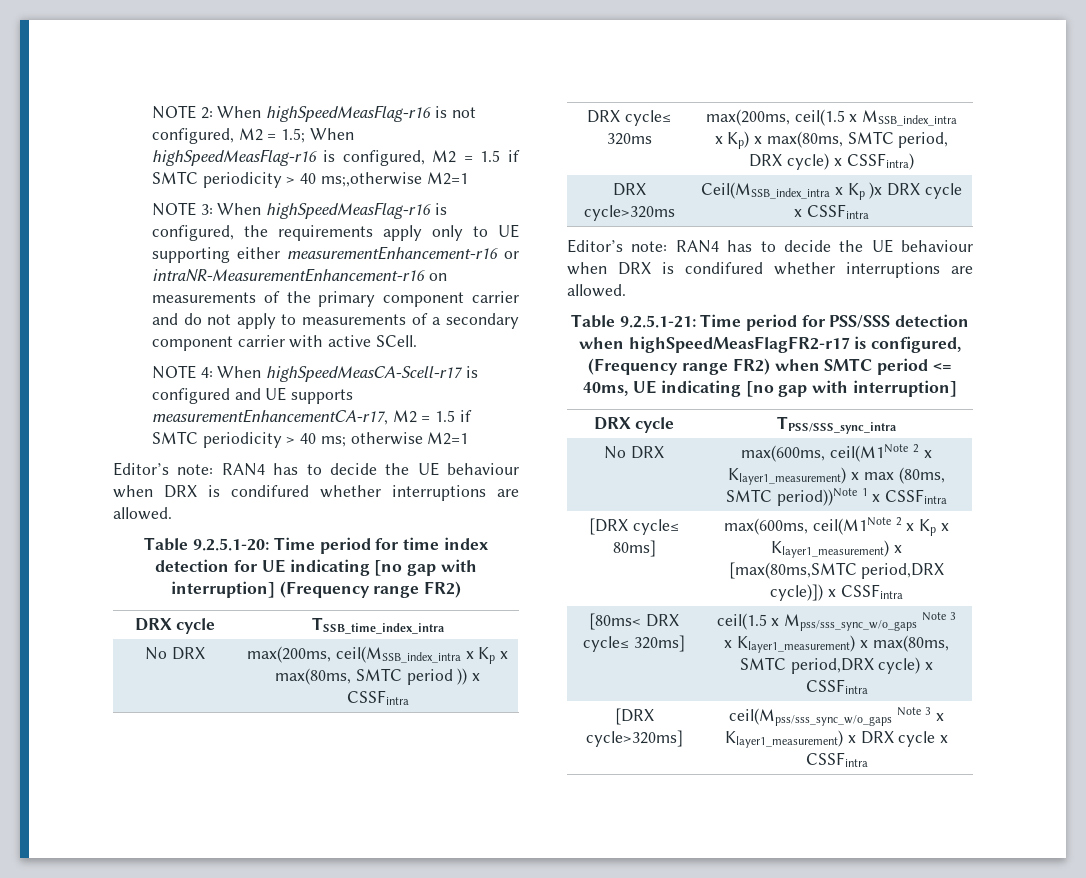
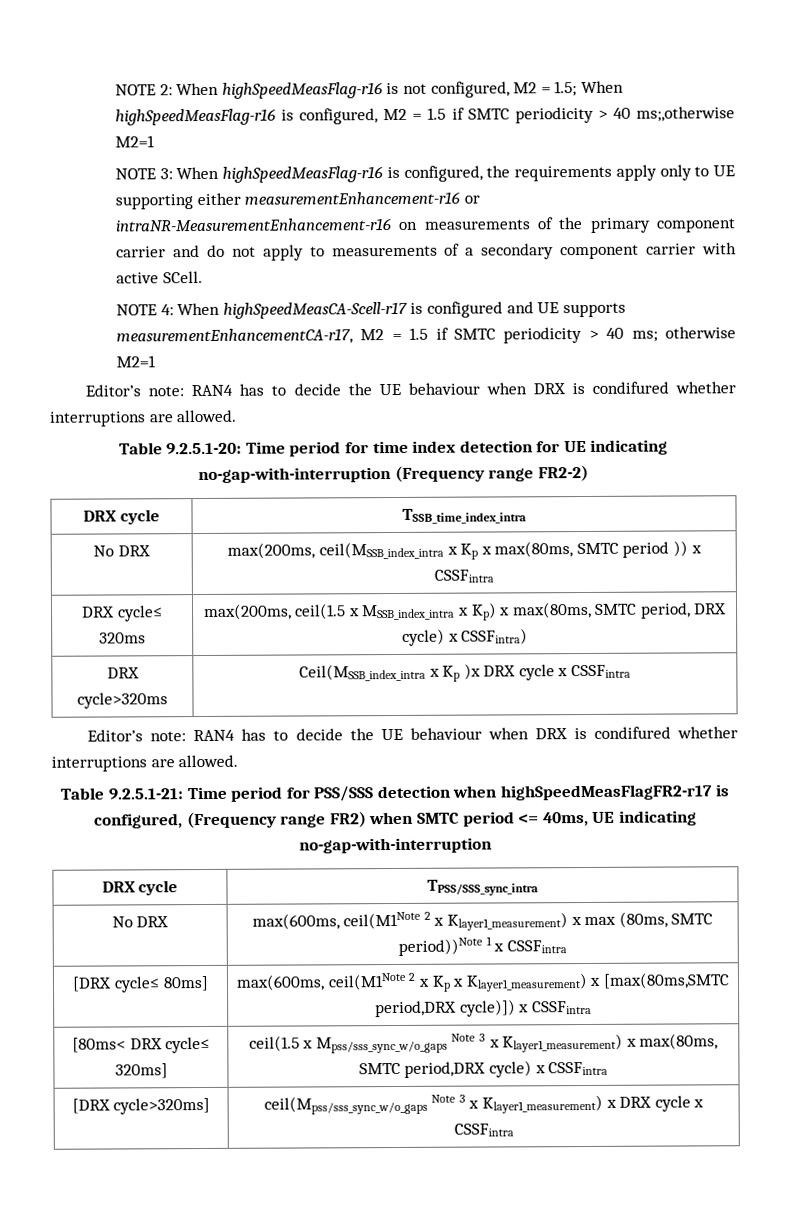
[374,559,477,576] [170,581,462,598] [no gap with interruption] (Frequency range FR2) -> [198,464,589,484] no-gap-with-interruption (Frequency range FR2-2)
[745,380,957,397] [no gap with interruption] -> [299,837,492,854] no-gap-with-interruption

